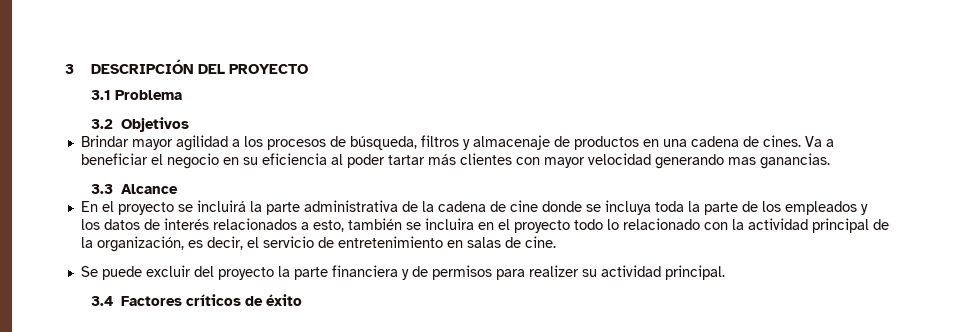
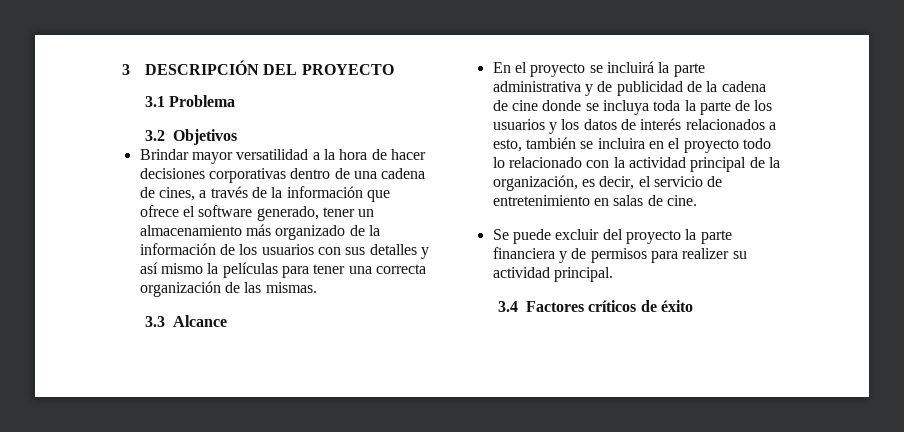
[175,135,834,151] [80,153,830,169] agilidad a los procesos de búsqueda, filtros y almacenaje de productos en una cadena de cines. Va a beneficiar el negocio en su eficiencia al poder tartar más clientes con mayor velocidad generando mas ganancias. -> [236,149,426,160] [139,168,426,183] [139,186,390,202] [139,205,375,221] [139,224,380,240] [139,243,429,259] [139,262,426,278] [139,281,317,297] versatilidad a la hora de hacer decisiones corporativas dentro de una cadena de cines, a través de la información que ofrece el software generado, tener un almacenamiento más organizado de la información de los usuarios con sus detalles y así mismo la películas para tener una correcta organización de las mismas.
(398, 206) none -> [584,81,683,96] y de publicidad
[784,201,857,215] empleados -> [492,119,545,130] usuarios

